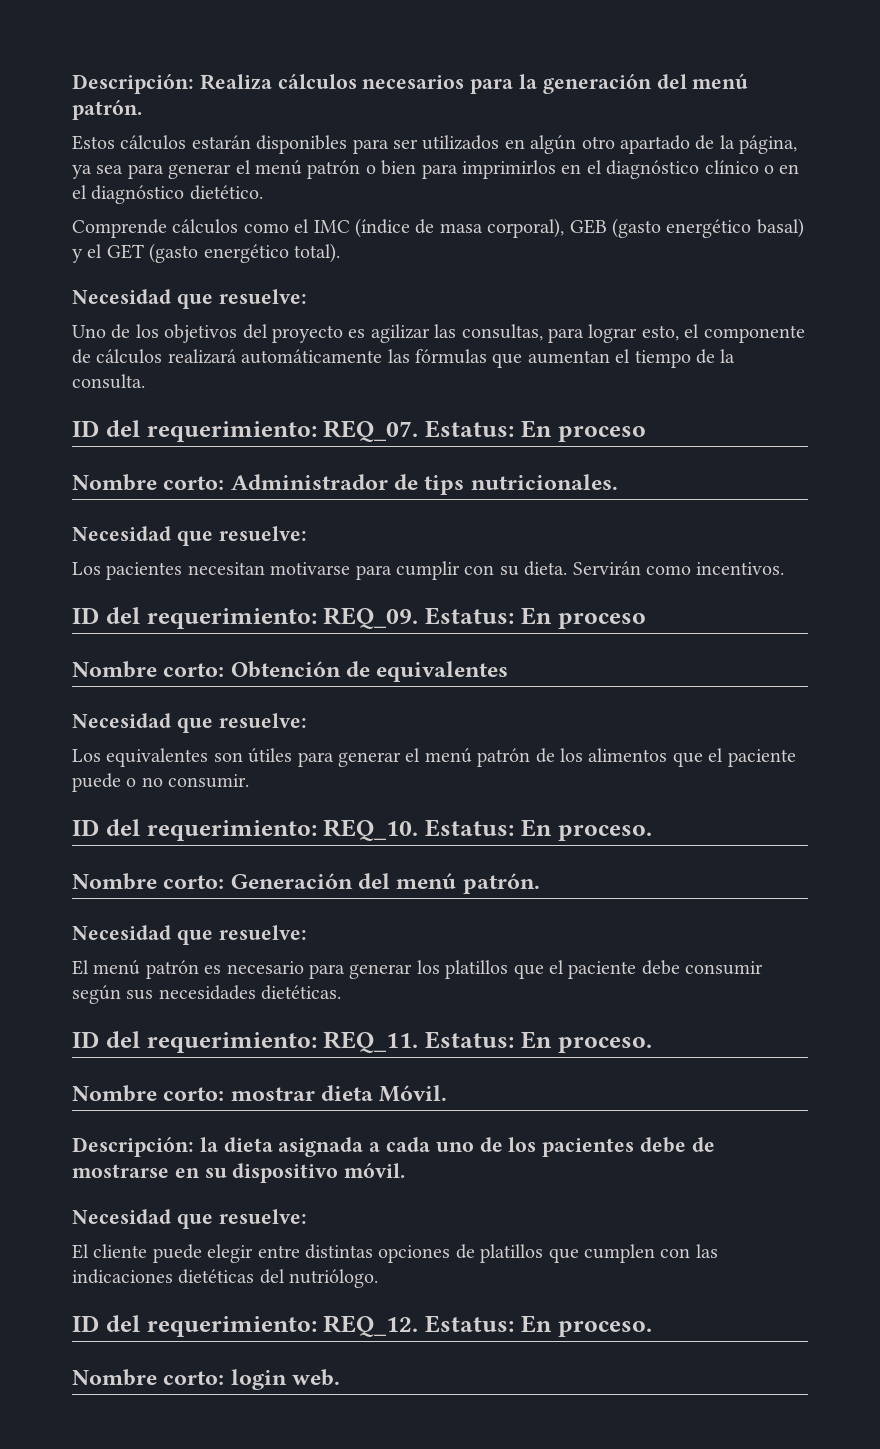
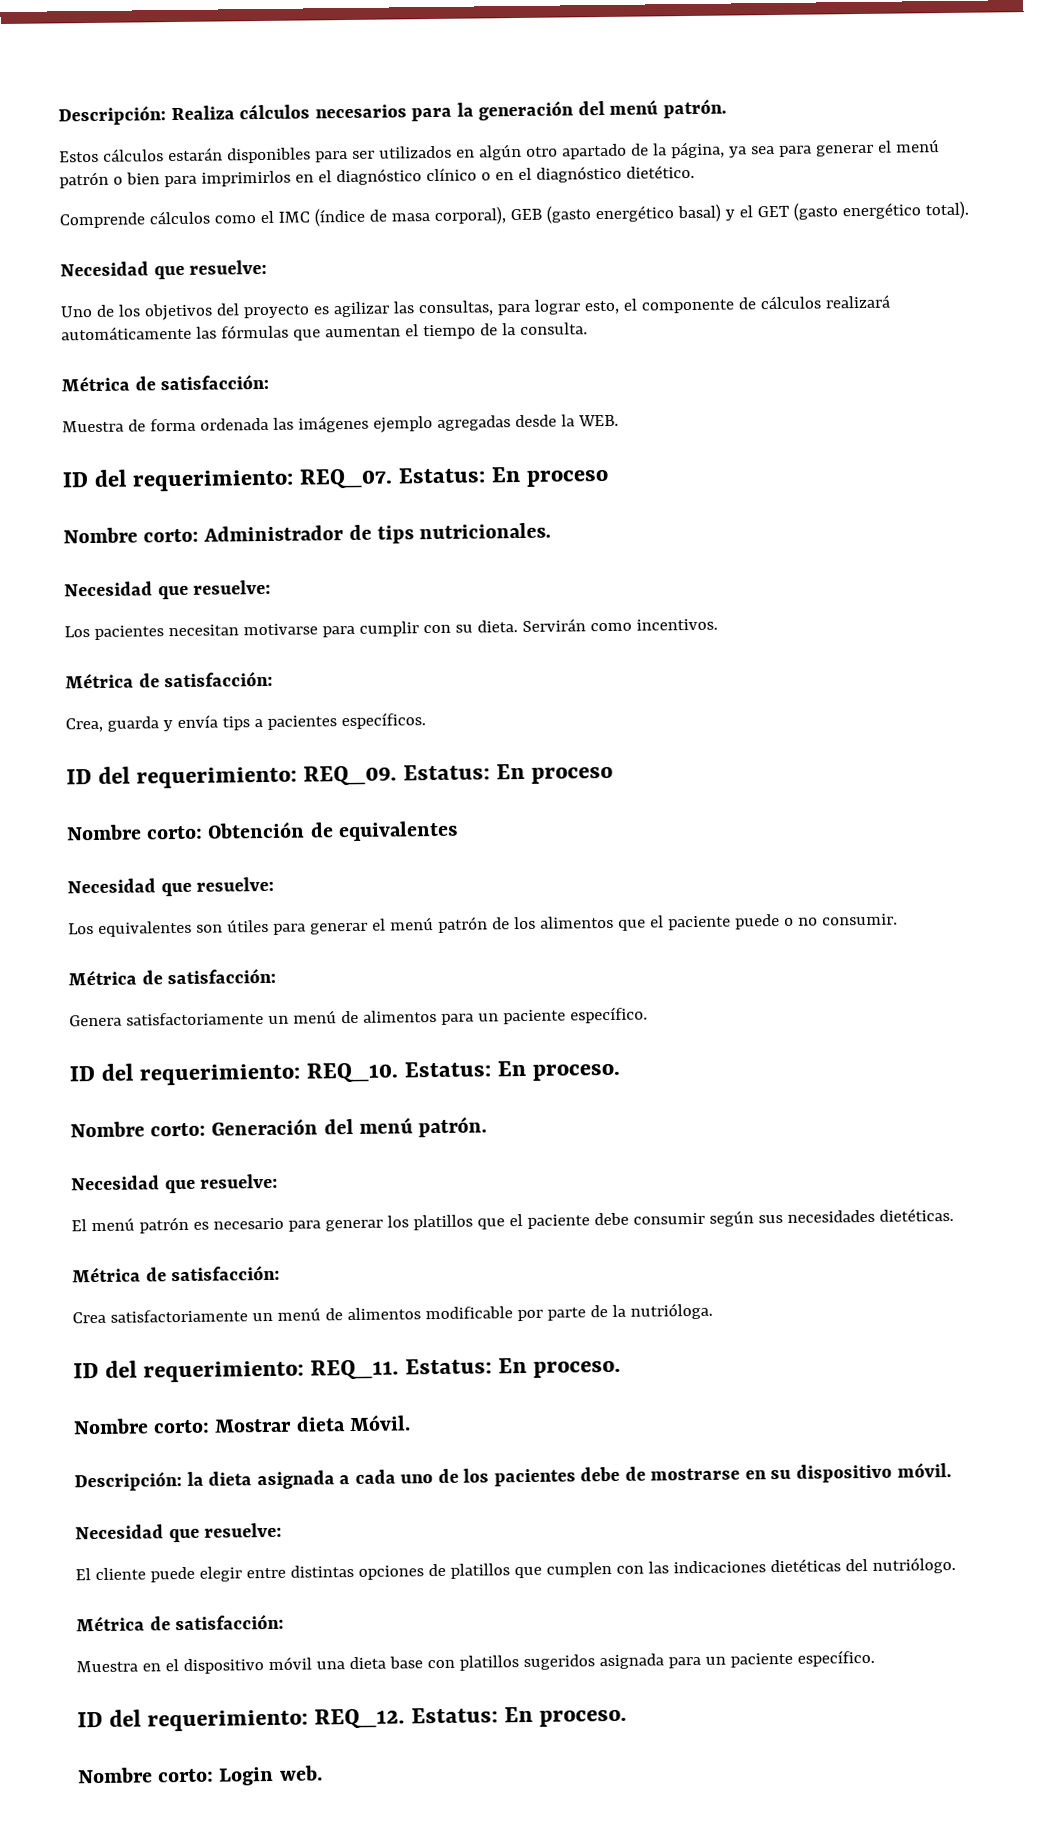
(145, 381) none -> [61,373,270,392] [62,414,619,433] // Métrica de satisfacción: // Muestra de forma ordenada las imágenes ejemplo agregadas desde la WEB.
(785, 568) none -> [65,670,274,689] [65,712,426,733] // Métrica de satisfacción: // Crea, guarda y envía tips a pacientes específicos.
(250, 781) none -> [68,967,277,986] [69,1006,648,1027] // Métrica de satisfacción: // Genera satisfactoriamente un menú de alimentos para un paciente específico.
(342, 992) none -> [72,1264,281,1283] [72,1302,713,1324] // Métrica de satisfacción: // Crea satisfactoriamente un menú de alimentos modificable por parte de la nutrióloga.
[230,1087,315,1101] mostrar -> [214,1418,293,1433] Mostrar
(379, 1278) none -> [76,1613,285,1632] [76,1649,875,1675] // Métrica de satisfacción: // Muestra en el dispositivo móvil una dieta base con platillos sugeridos asignada para un paciente específico.
[230,1369,287,1390] login -> [218,1766,275,1786] Login

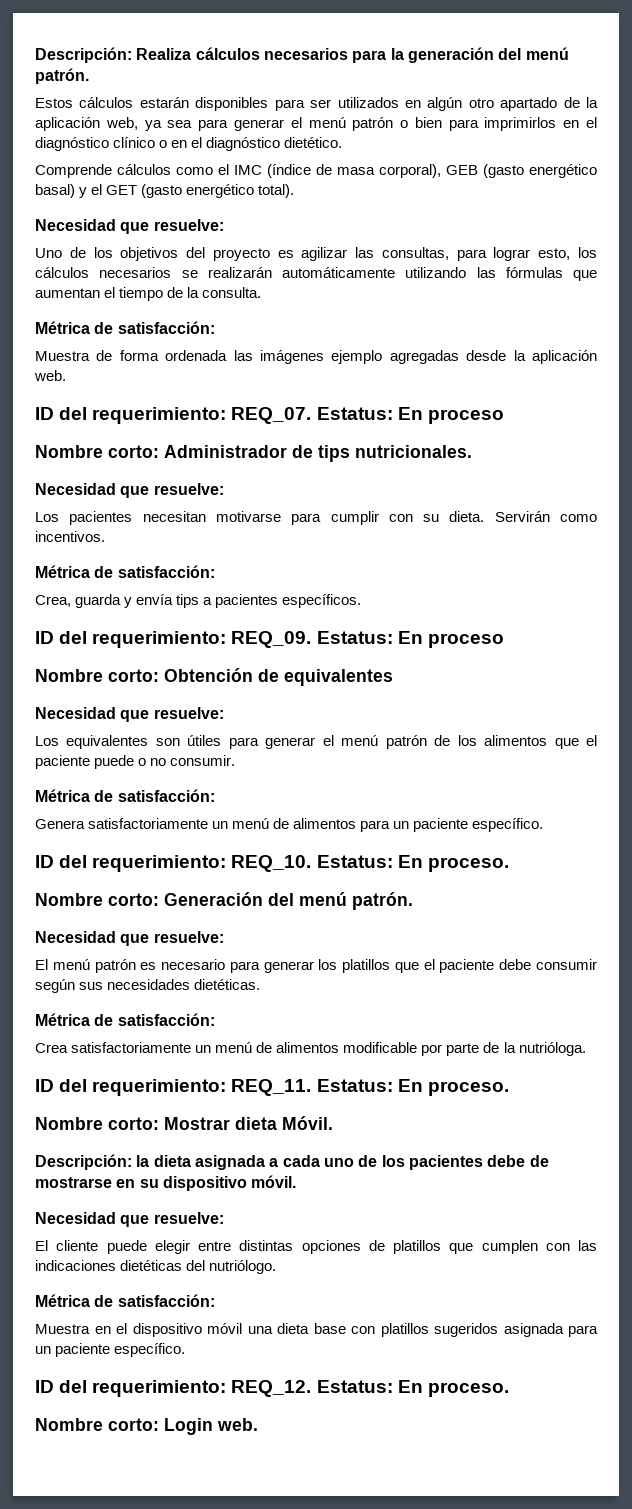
[670,141,725,159] página, -> [35,117,138,131] aplicación web,
[622,294,890,314] [61,325,192,341] el componente de cálculos realizará automáticamente -> [578,247,597,258] [35,267,467,278] los cálculos necesarios se realizarán automáticamente utilizando
[577,414,619,427] WEB. -> [531,350,597,364] [34,370,66,381] aplicación web.

